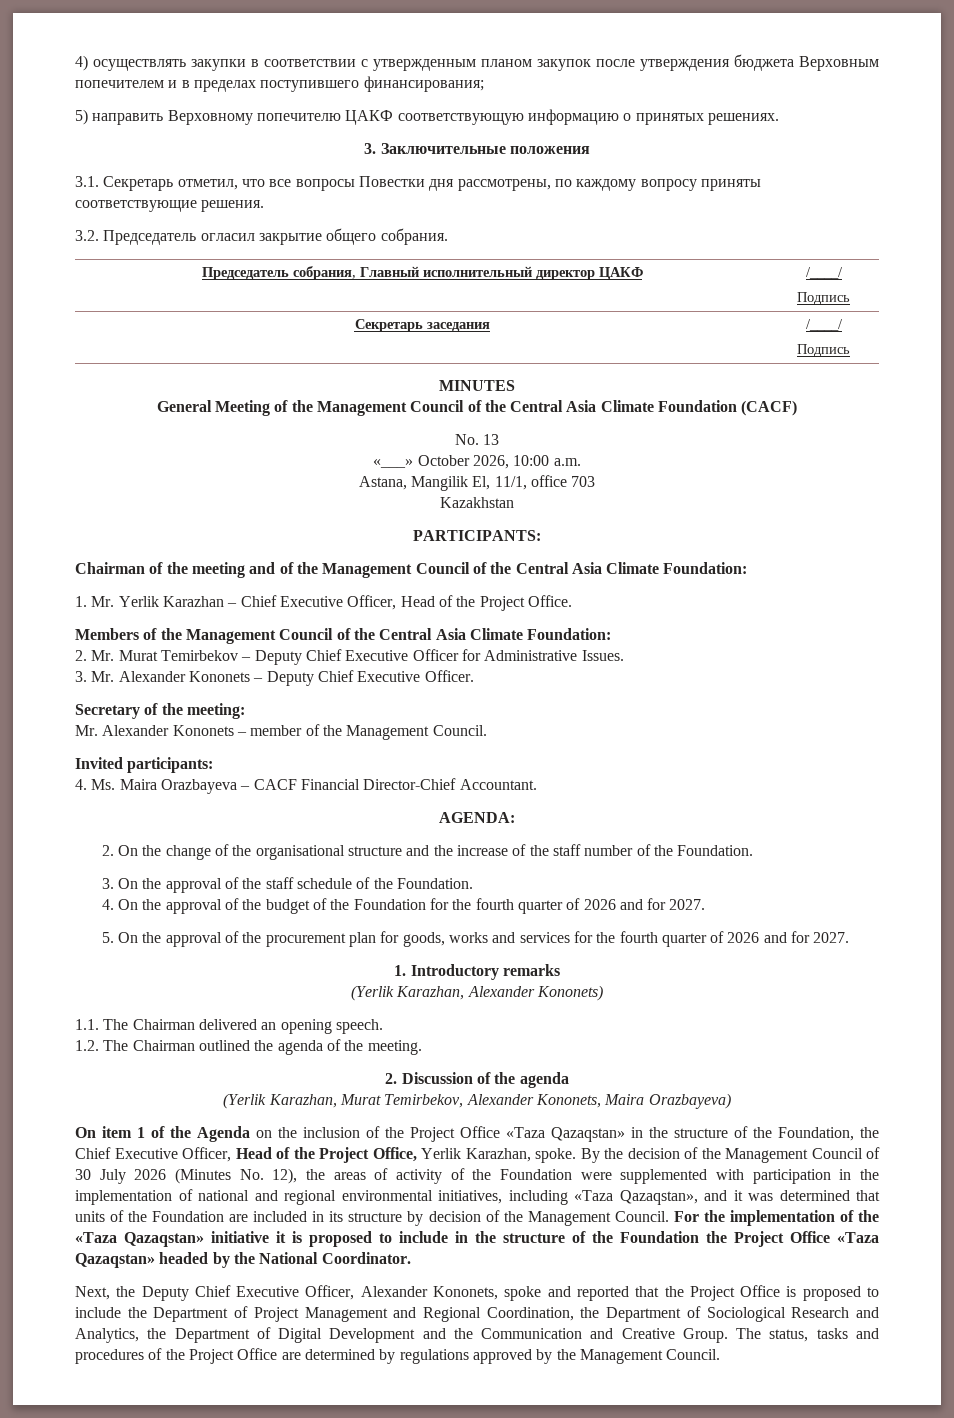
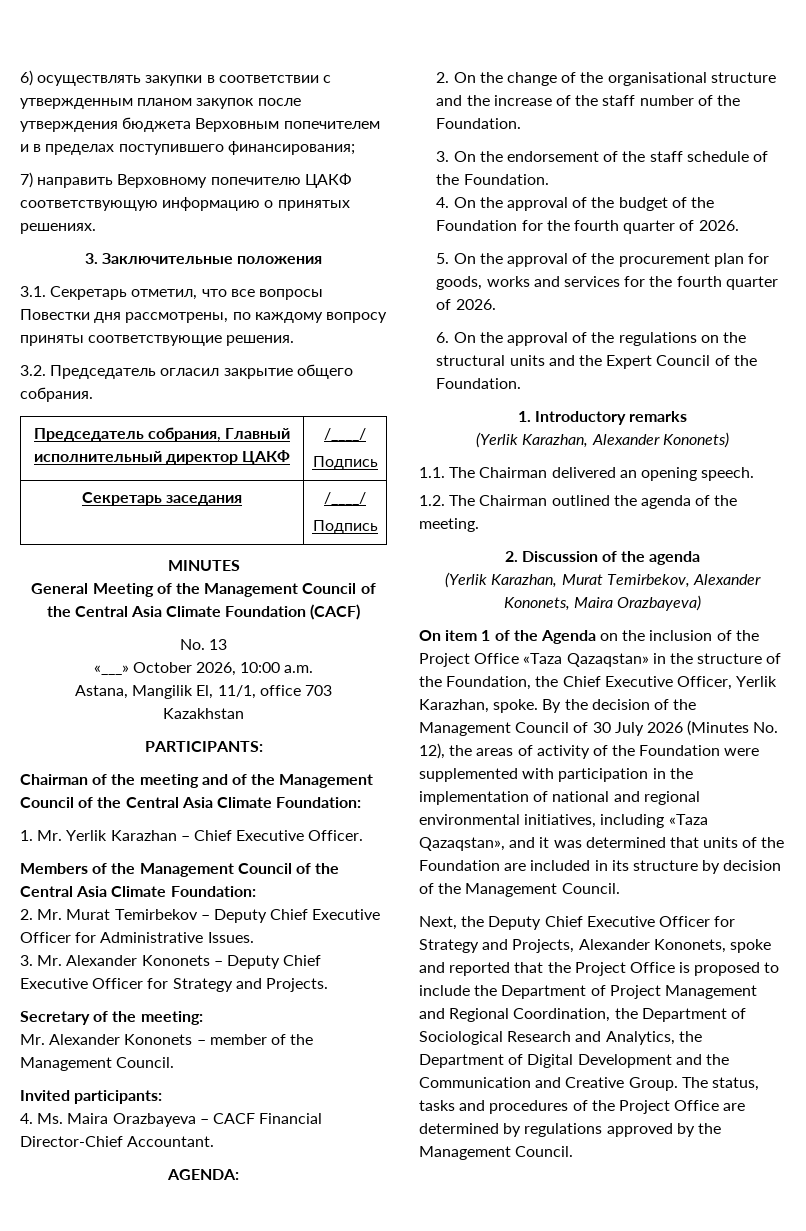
[75,55,88,71] 4) -> [20,70,33,86] 6)
[75,109,88,125] 5) -> [20,172,33,188] 7)
[347,595,572,611] Officer, Head of the Project Office. -> [308,830,364,841] Officer.
[424,670,474,682] Officer. -> [92,978,328,992] Officer for Strategy and Projects.
[165,878,222,893] approval -> [507,151,600,162] endorsement
[583,898,706,910] 2026 and for 2027. -> [698,220,739,231] 2026.
[727,931,850,943] 2026 and for 2027. -> [455,299,496,310] [436,332,746,346] [436,355,757,369] [436,378,522,389] 2026. // 6. On the approval of the regulations on the structural units and the Expert Council of the Foundation.
[235,1147,417,1163] Head of the Project Office, -> (732, 683) none
[673,1210,880,1226] [75,1231,879,1247] [75,1252,411,1268] For the implementation of the «Taza Qazaqstan» initiative it is proposed to include in the structure of the Foundation the Project Office «Taza Qazaqstan» headed by the National Coordinator. -> (620, 888) none
[305,1285,355,1300] Officer, -> [658,916,736,927] [419,939,575,953] Officer for Strategy and Projects,

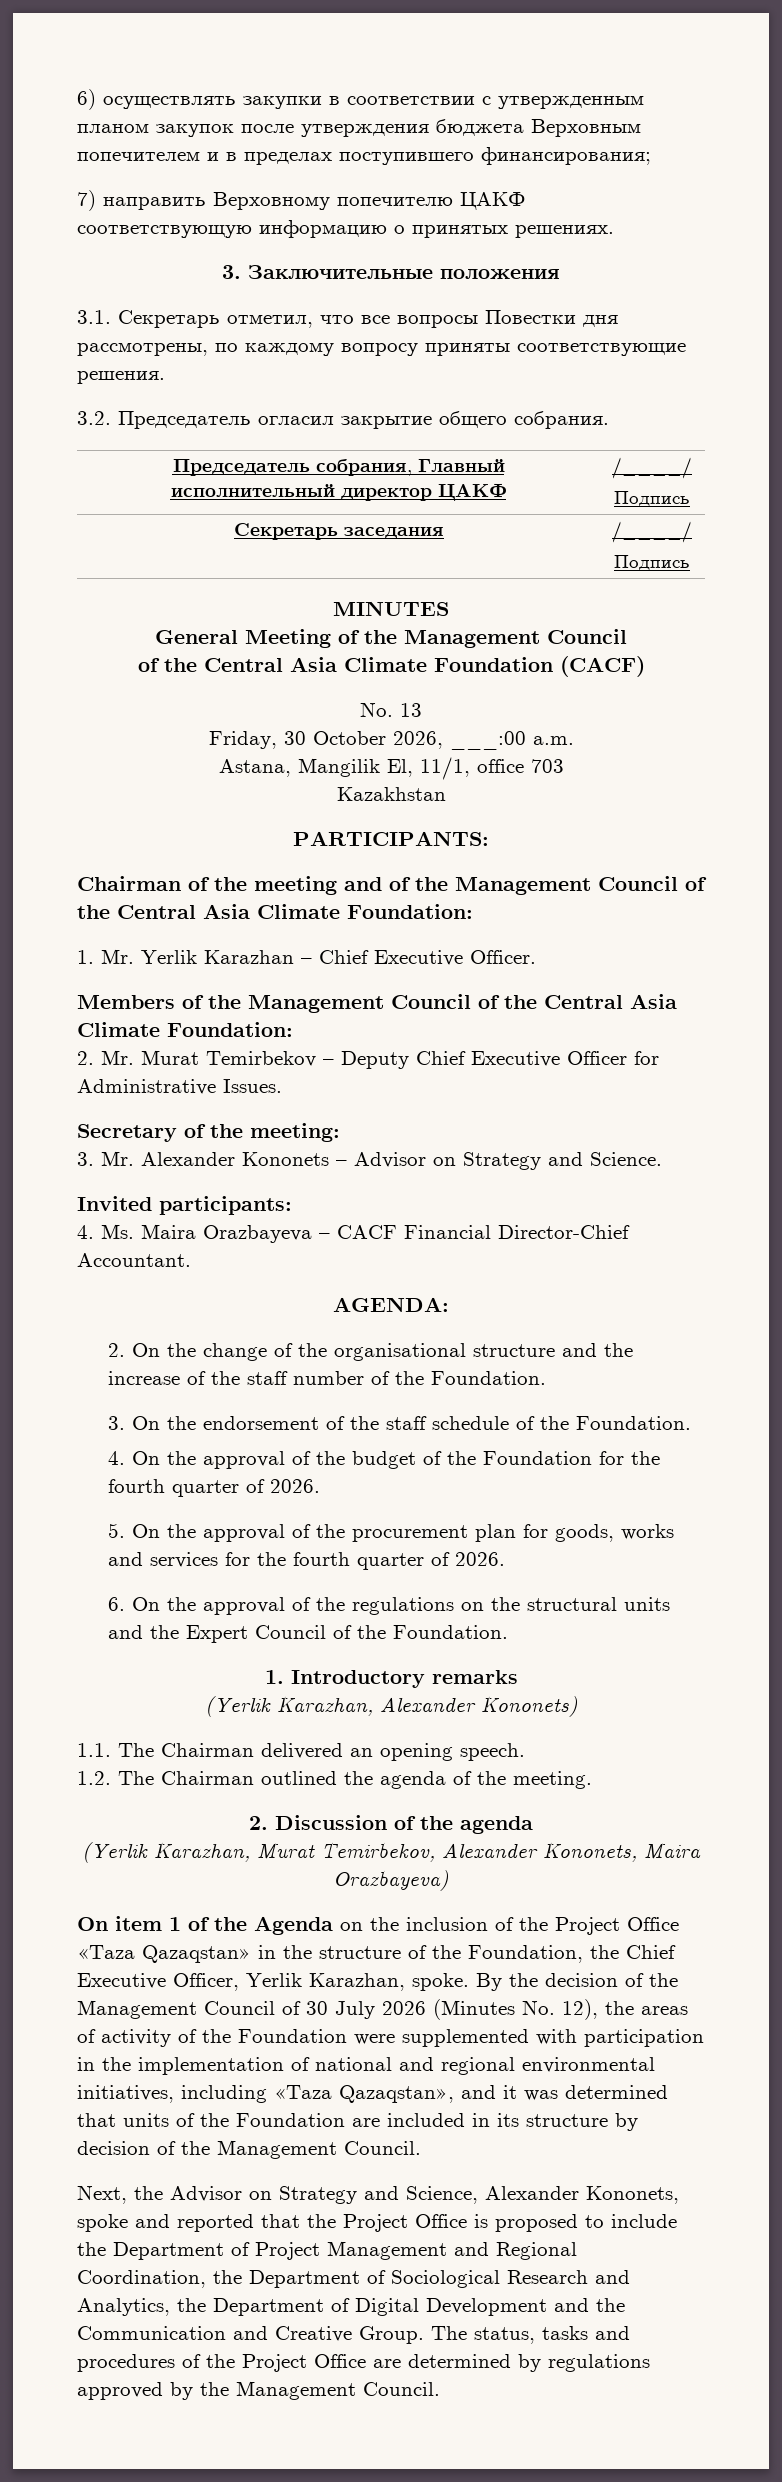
(357, 588) none -> (627, 636) //
[93,665,129,675] «___» -> [208,731,306,749] Friday, 30
[240,662,281,673] 10:00 -> [449,731,526,750] ___:00
(254, 937) none -> [77,1123,340,1142] // Secretary of the meeting:
[226,955,322,969] [20,978,328,992] [20,1011,203,1025] [20,1034,314,1045] [20,1057,175,1071] Deputy Chief Executive Officer for Strategy and Projects. // Secretary of the meeting: // Mr. Alexander Kononets – member of the Management Council. -> [354,1152,662,1170] Advisor on Strategy and Science.
[488,916,736,930] [419,939,575,953] Deputy Chief Executive Officer for Strategy and Projects, -> [170,2186,478,2204] Advisor on Strategy and Science,

